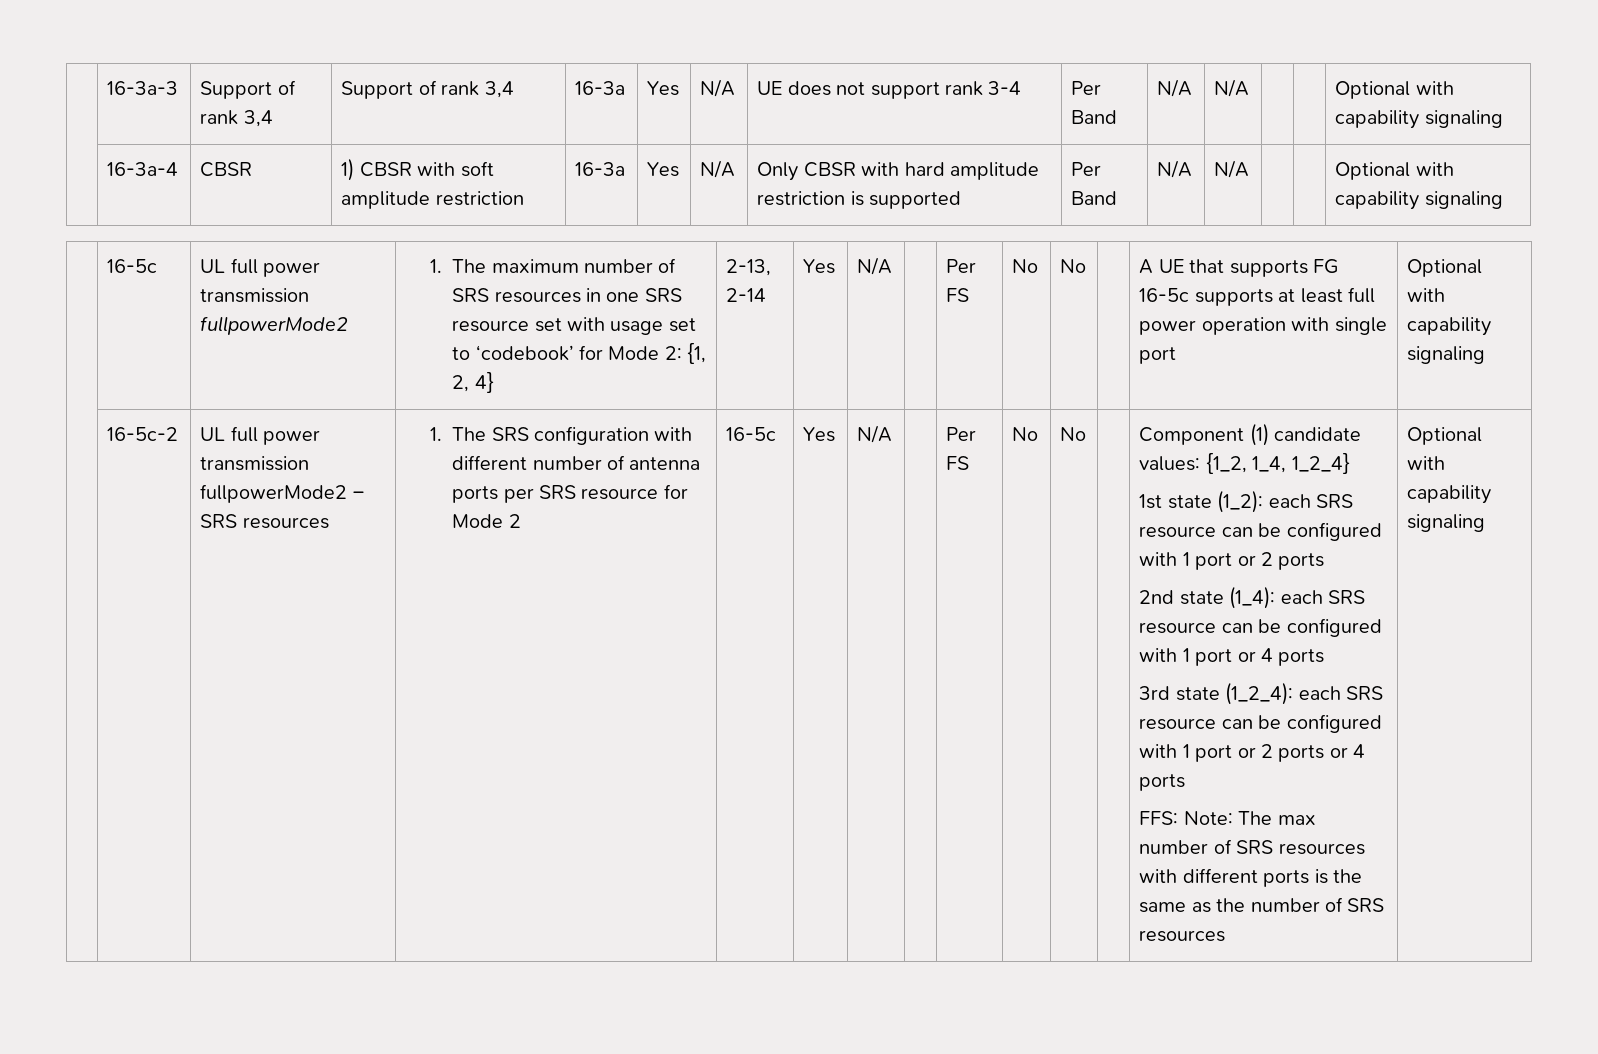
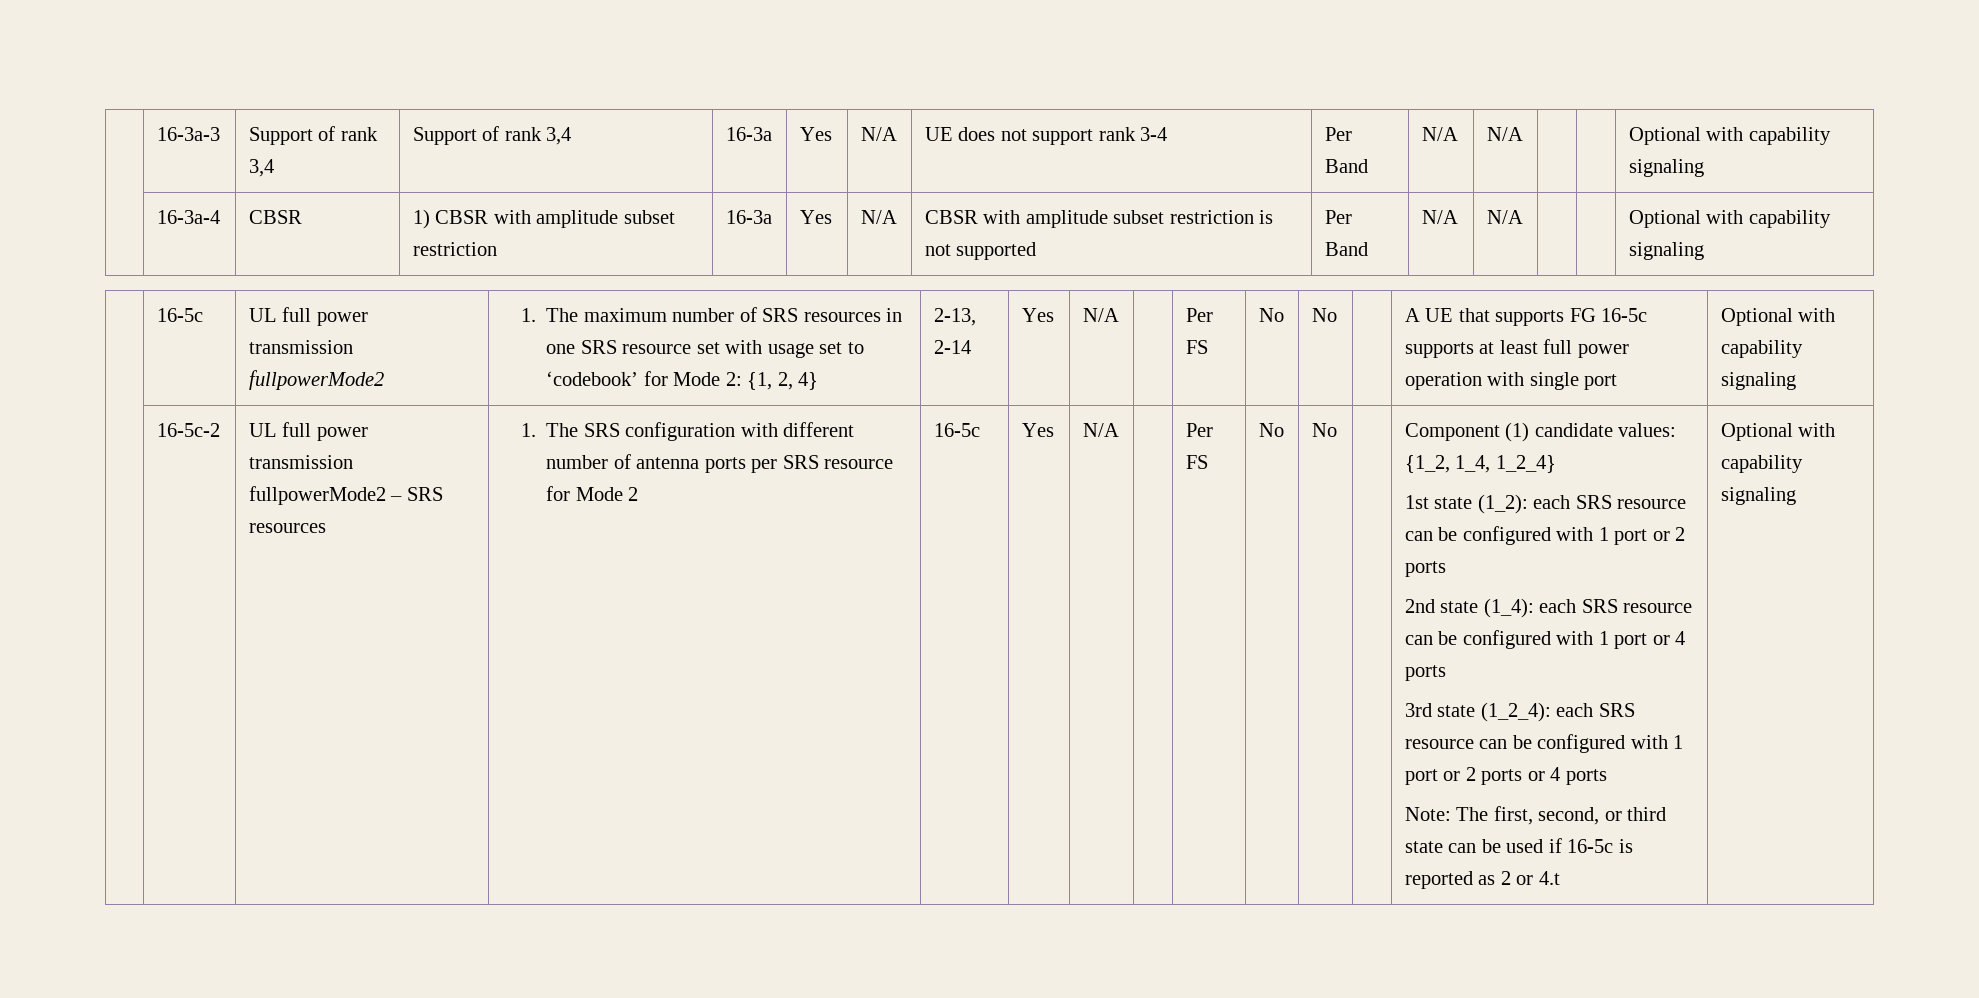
[460,161,494,177] [341,191,431,209] soft amplitude -> [536,210,675,228] amplitude subset
[757,162,1040,181] Only CBSR with hard amplitude -> [924,210,1165,228] CBSR with amplitude subset
(864, 198) none -> [924,244,951,256] not
[1139,811,1179,825] FFS: -> (1607, 777) none
[1277,815,1316,825] [1139,839,1365,855] [1139,868,1363,887] [1139,897,1385,913] [1139,930,1226,942] max number of SRS resources with different ports is the same as the number of SRS resources -> [1493,806,1667,825] [1404,838,1633,853] [1404,871,1560,889] first, second, or third state can be used if 16-5c is reported as 2 or 4.t

